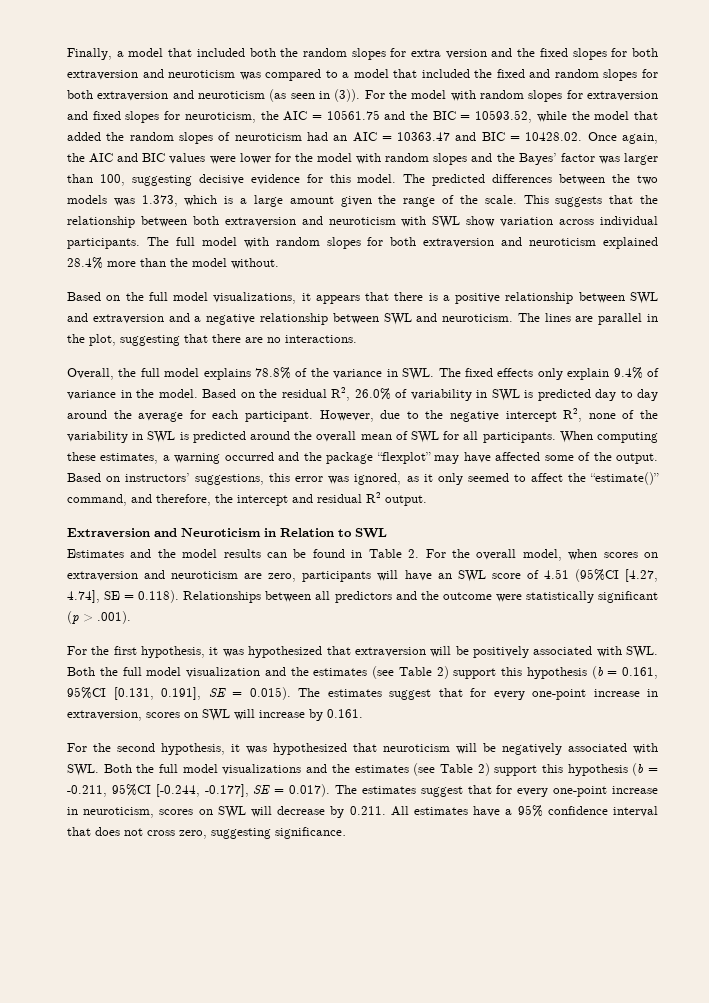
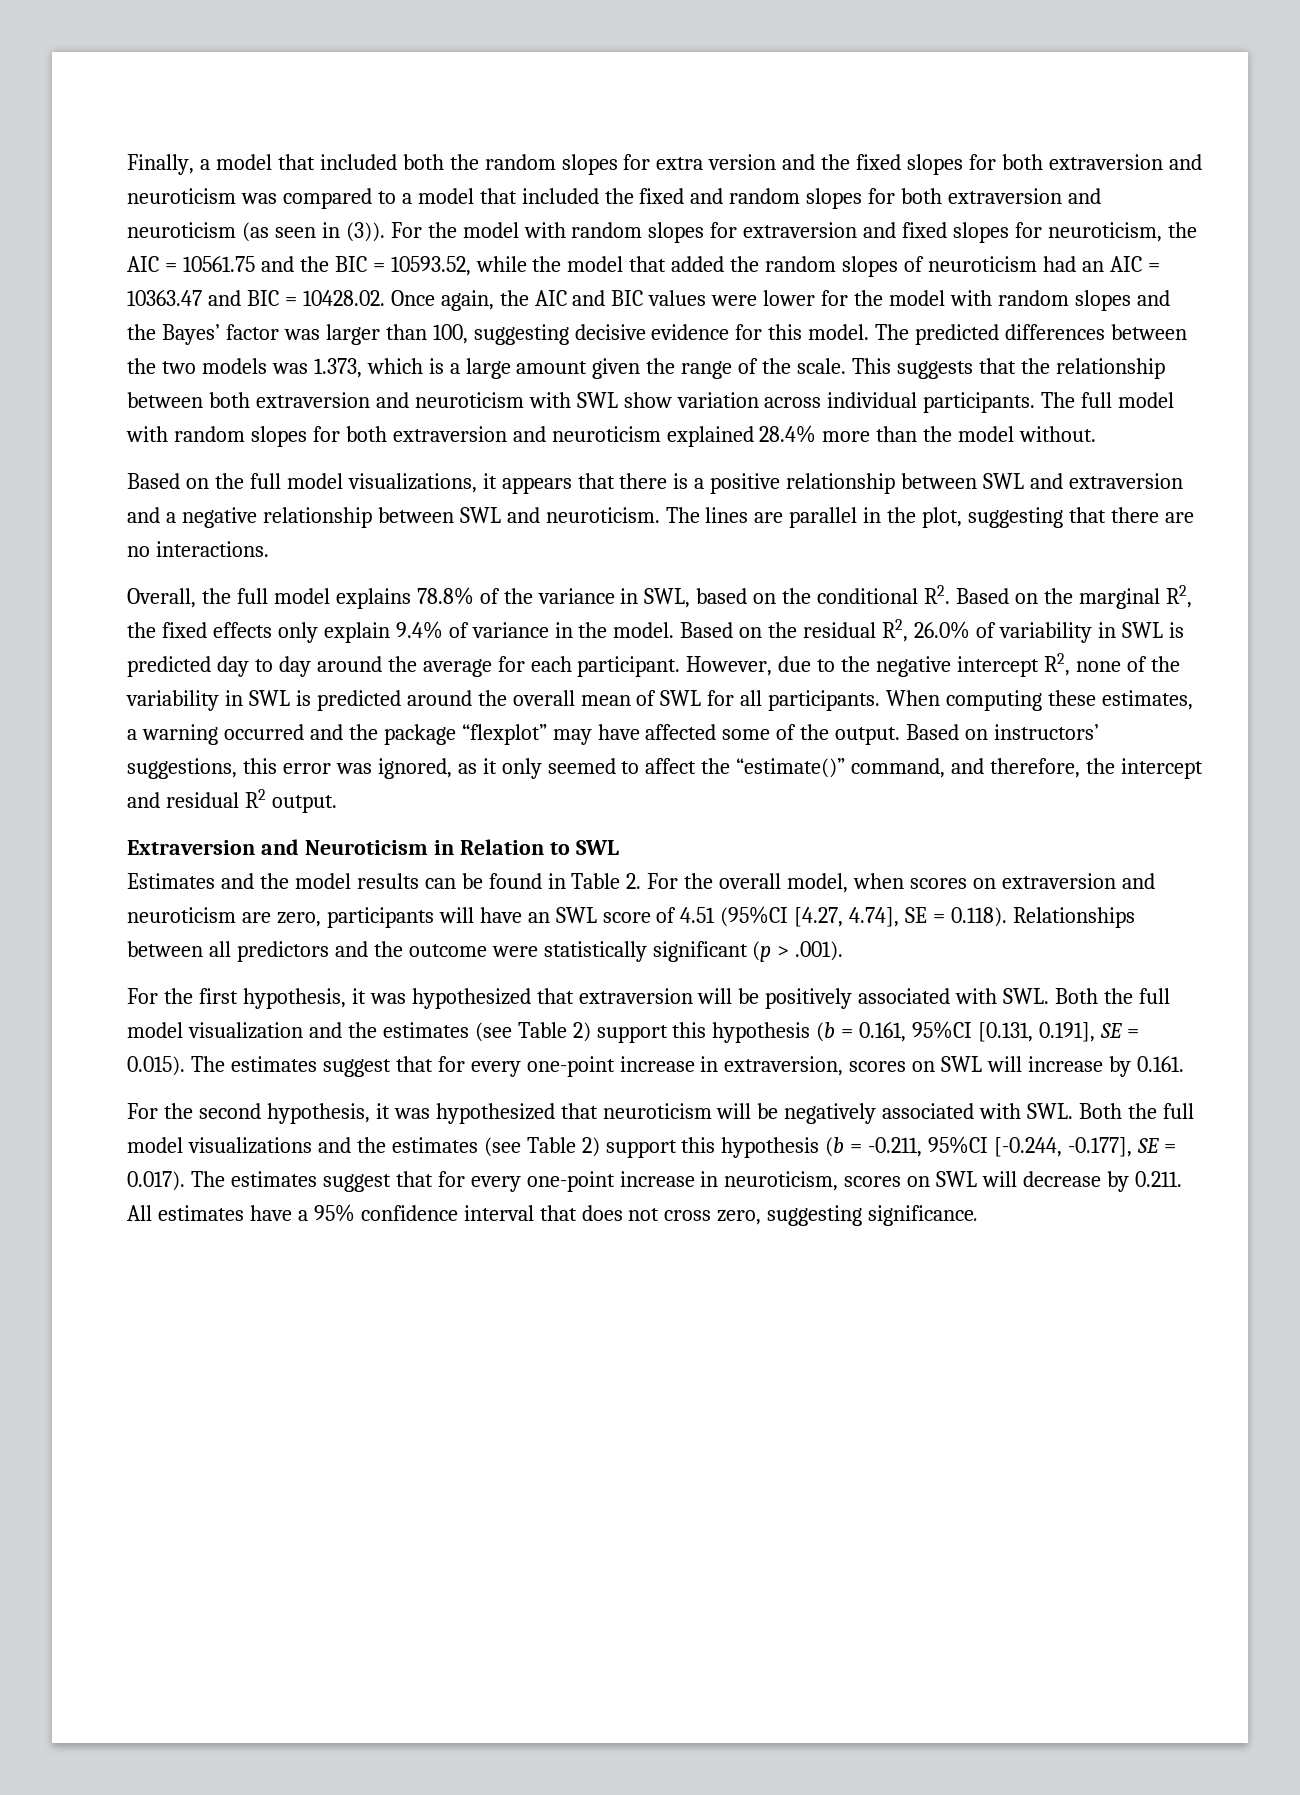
[402,368,461,380] SWL. The -> [644,585,1192,609] [127,622,156,638] SWL, based on the conditional R2. Based on the marginal R2, the

